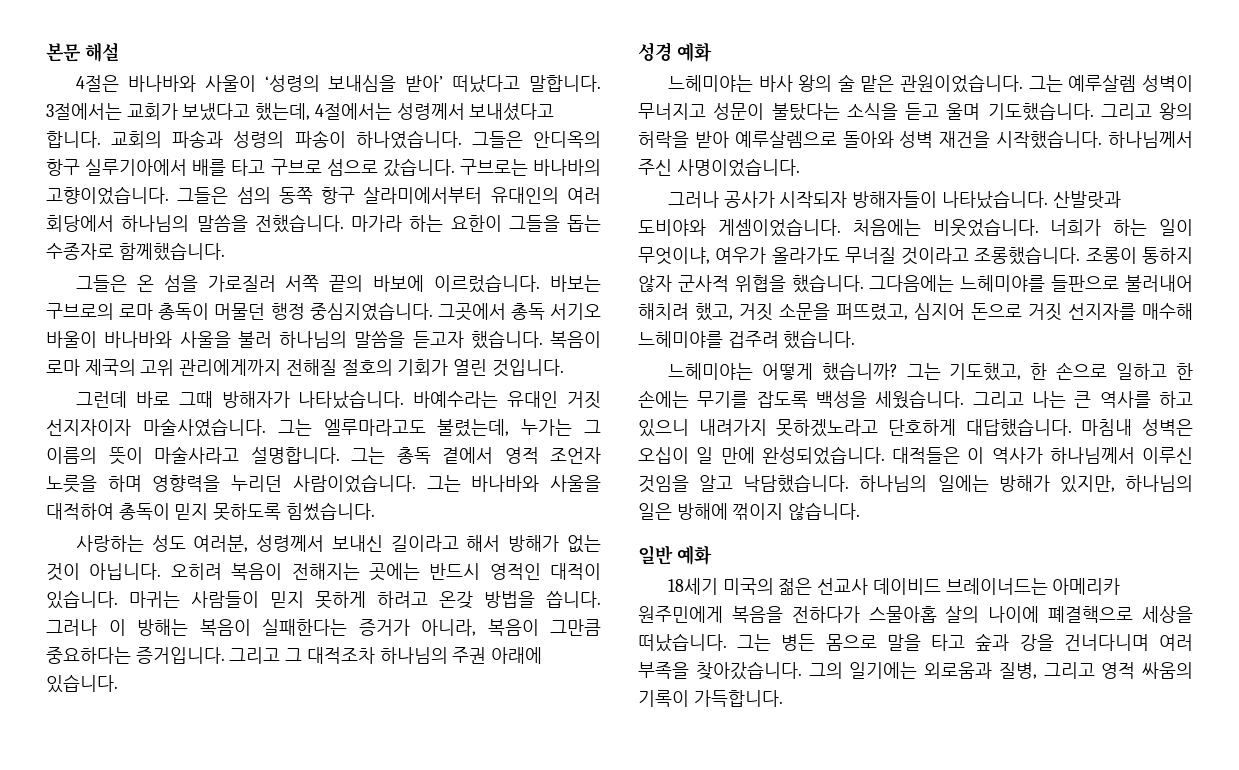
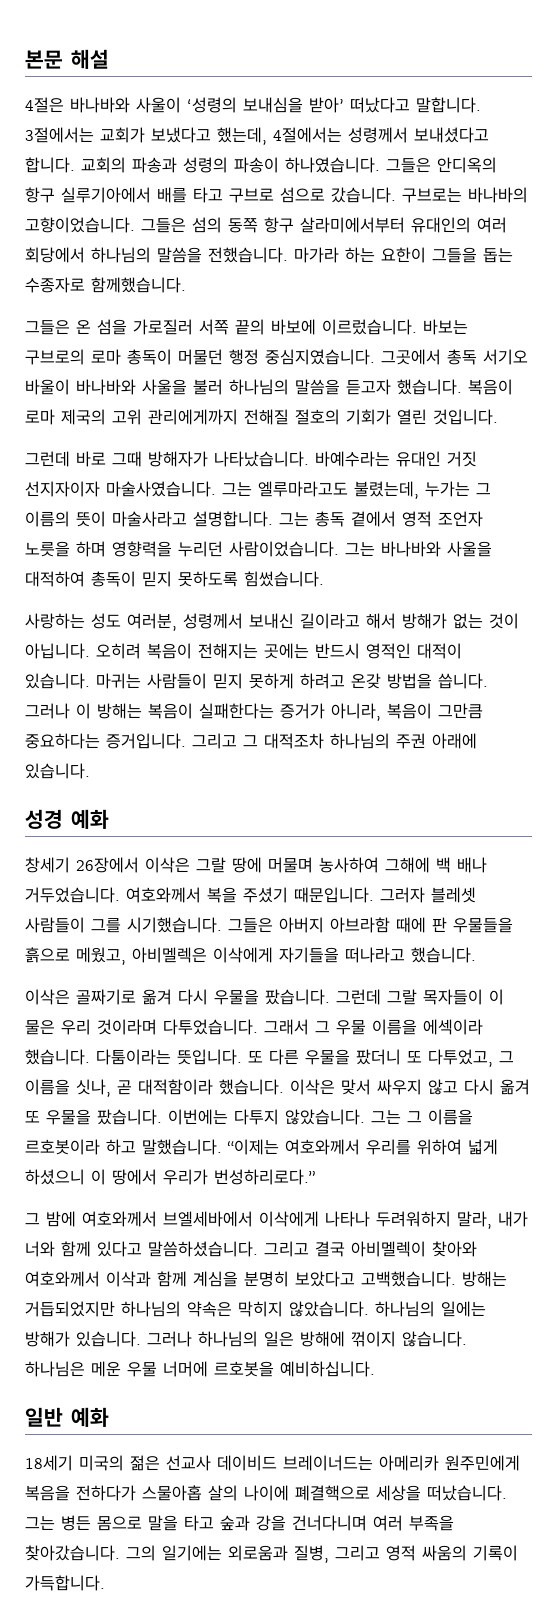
[667,74,1193,93] [638,102,1193,121] [638,130,1193,149] [638,158,800,177] [667,190,1121,209] [638,218,1193,237] [638,246,1193,265] [638,274,1193,293] [638,303,1193,321] [638,330,856,349] [667,362,1193,381] [638,390,1193,409] [638,418,1193,437] [638,446,1193,465] [638,474,850,493] 느헤미야는 바사 왕의 술 맡은 관원이었습니다. 그는 예루살렘 성벽이 무너지고 성문이 불탔다는 소식을 듣고 울며 기도했습니다. 그리고 왕의 허락을 받아 예루살렘으로 돌아와 성벽 재건을 시작했습니다. 하나님께서 주신 사명이었습니다. // 그러나 공사가 시작되자 방해자들이 나타났습니다. 산발랏과 도비야와 게셈이었습니다. 처음에는 비웃었습니다. 너희가 하는 일이 무엇이냐, 여우가 올라가도 무너질 것이라고 조롱했습니다. 조롱이 통하지 않자 군사적 위협을 했습니다. 그다음에는 느헤미야를 들판으로 불러내어 해치려 했고, 거짓 소문을 퍼뜨렸고, 심지어 돈으로 거짓 선지자를 매수해 느헤미야를 겁주려 했습니다. // 느헤미야는 어떻게 했습니까? 그는 기도했고, 한 손으로 일하고 한 손에는 무기를 잡도록 백성을 세웠습니다. 그리고 나는 큰 역사를 하고 있으니 내려가지 못하겠노라고 단호하게 대답했습니다. 마침내 성벽은 오십이 일 만에 완성되었습니다. 대적들은 이 역사가 하나님께서 이루신 것임을 알고 낙담했습니다. -> [25,857,487,873] [25,887,476,903] [25,917,513,933] [25,947,476,965] [25,989,504,1005] [25,1019,483,1035] [25,1049,514,1067] [25,1079,530,1097] [25,1109,473,1125] [25,1139,498,1155] [25,1169,315,1185] [25,1211,528,1229] [25,1241,477,1257] [25,1271,507,1287] [25,1301,369,1317] 창세기 26장에서 이삭은 그랄 땅에 머물며 농사하여 그해에 백 배나 거두었습니다. 여호와께서 복을 주셨기 때문입니다. 그러자 블레셋 사람들이 그를 시기했습니다. 그들은 아버지 아브라함 때에 판 우물들을 흙으로 메웠고, 아비멜렉은 이삭에게 자기들을 떠나라고 했습니다. // 이삭은 골짜기로 옮겨 다시 우물을 팠습니다. 그런데 그랄 목자들이 이 물은 우리 것이라며 다투었습니다. 그래서 그 우물 이름을 에섹이라 했습니다. 다툼이라는 뜻입니다. 또 다른 우물을 팠더니 또 다투었고, 그 이름을 싯나, 곧 대적함이라 했습니다. 이삭은 맞서 싸우지 않고 다시 옮겨 또 우물을 팠습니다. 이번에는 다투지 않았습니다. 그는 그 이름을 르호봇이라 하고 말했습니다. “이제는 여호와께서 우리를 위하여 넓게 하셨으니 이 땅에서 우리가 번성하리로다.” // 그 밤에 여호와께서 브엘세바에서 이삭에게 나타나 두려워하지 말라, 내가 너와 함께 있다고 말씀하셨습니다. 그리고 결국 아비멜렉이 찾아와 여호와께서 이삭과 함께 계심을 분명히 보았다고 고백했습니다. 방해는 거듭되었지만 하나님의 약속은 막히지 않았습니다.
[1059,475,1115,493] 있지만, -> [76,1331,192,1347] 있습니다. 그러나
(861, 511) none -> [25,1361,375,1377] 하나님은 메운 우물 너머에 르호봇을 예비하십니다.

